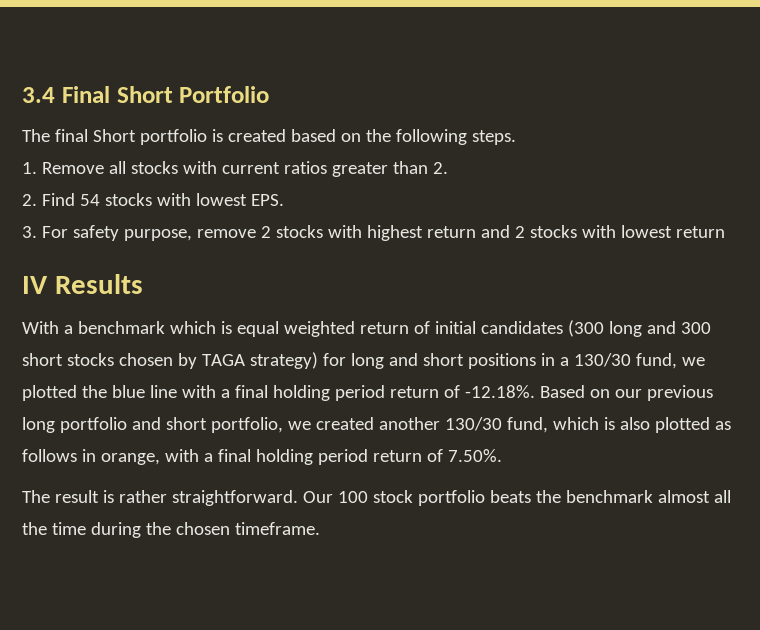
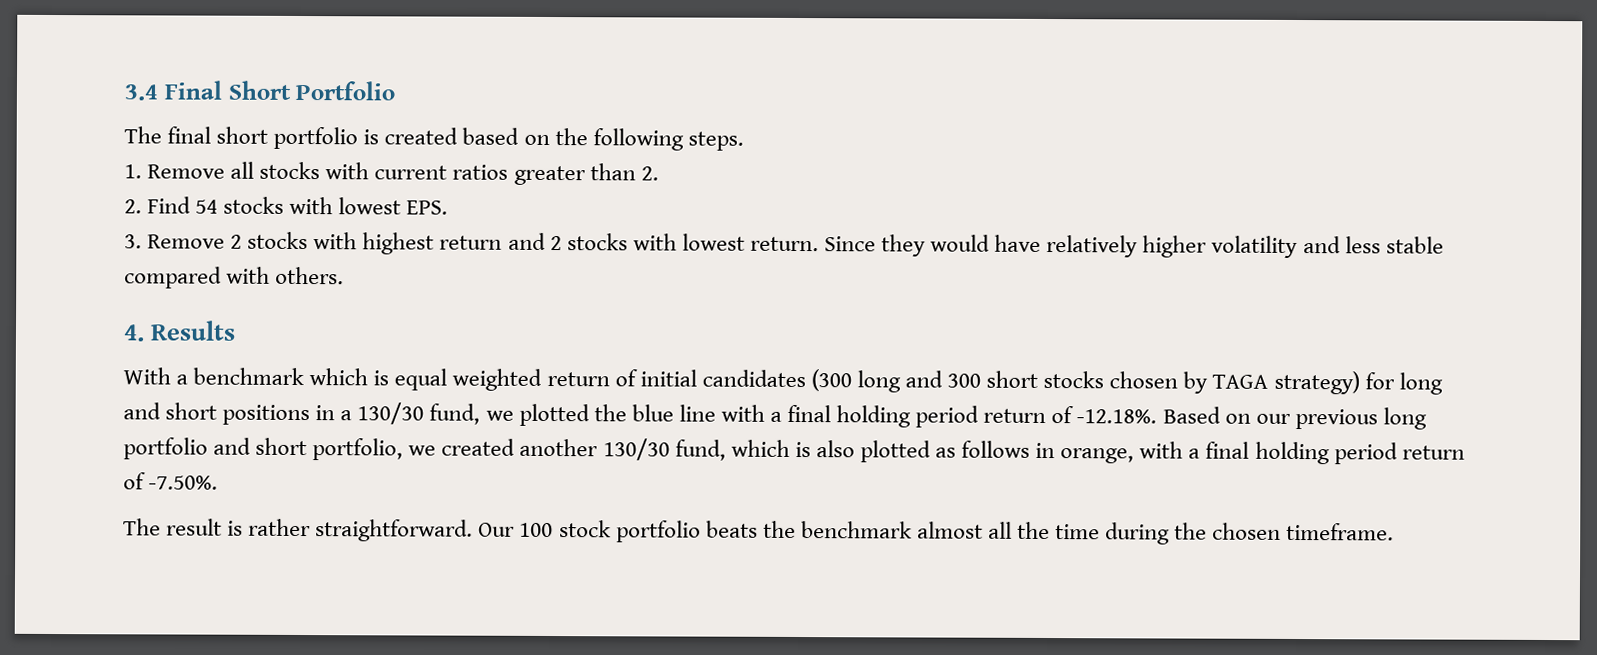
[92,129,136,142] Short -> [216,126,269,144] short
[41,225,256,241] For safety purpose, remove -> [147,234,226,249] Remove
[675,226,725,238] [22,276,48,294] return // IV -> [749,234,1444,259] [124,266,345,289] [123,324,145,342] return. Since they would have relatively higher volatility and less stable compared with others. // 4.
[447,449,502,462] 7.50%. -> [148,475,219,490] -7.50%.

